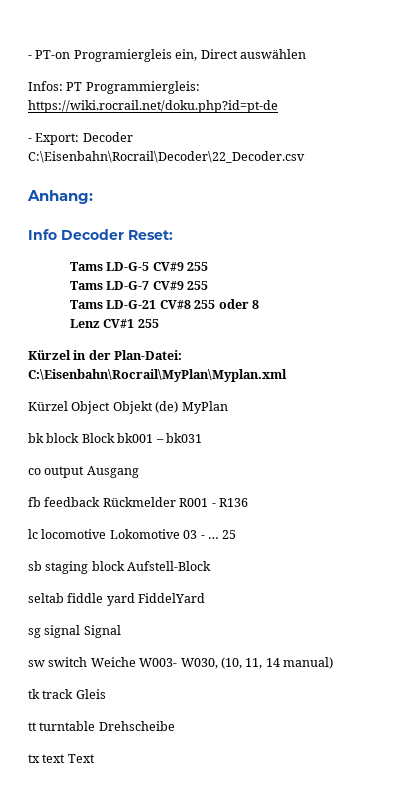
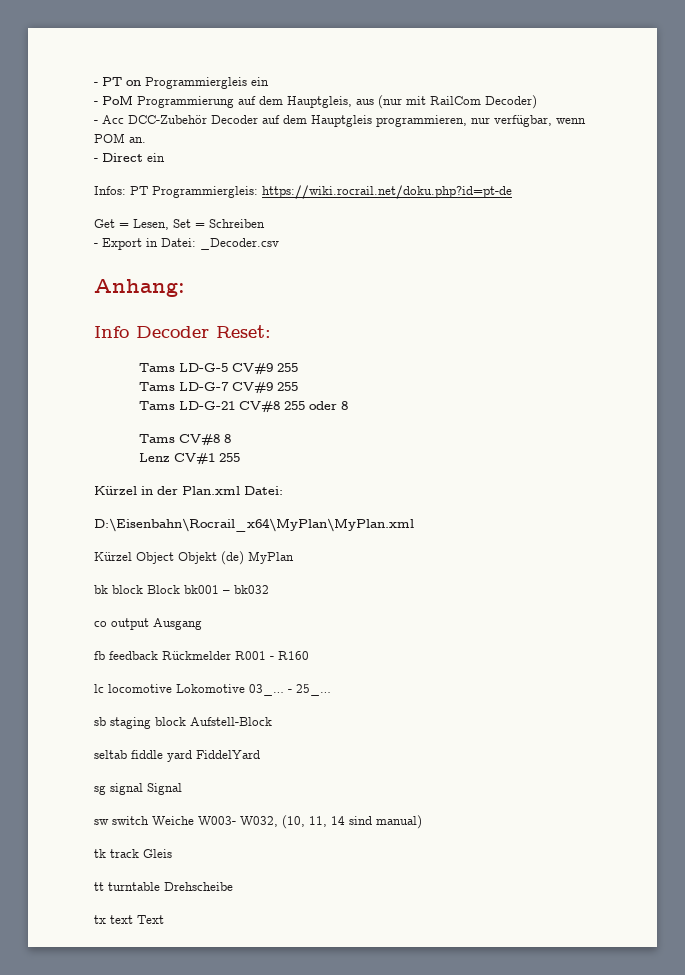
[28,49,306,62] [28,81,200,94] [28,100,278,113] [28,132,133,145] [28,151,305,163] - PT-on Programiergleis ein, Direct auswählen // Infos: PT Programmiergleis: https://wiki.rocrail.net/doku.php?id=pt-de // - Export: Decoder C:\Eisenbahn\Rocrail\Decoder\22_Decoder.csv -> [94,77,269,89] [94,95,537,109] [94,115,586,127] [94,133,146,143] [94,153,165,162] [94,185,512,199] [94,219,265,230] [94,238,279,250] - PT on Programmiergleis ein // - PoM Programmierung auf dem Hauptgleis, aus (nur mit RailCom Decoder) // - Acc DCC-Zubehör Decoder auf dem Hauptgleis programmieren, nur verfügbar, wenn POM an. // - Direct ein // Infos: PT Programmiergleis: https://wiki.rocrail.net/doku.php?id=pt-de // Get = Lesen, Set = Schreiben // - Export in Datei: _Decoder.csv
(259, 304) none -> [139,434,232,446] // Tams CV#8 8
[114,350,183,360] [28,369,287,382] Plan-Datei: C:\Eisenbahn\Rocrail\MyPlan\Myplan.xml -> [182,486,283,495] [94,518,414,532] Plan.xml Datei: // D:\Eisenbahn\Rocrail_x64\MyPlan\MyPlan.xml
[165,433,202,443] bk031 -> [234,585,269,594] bk032
[218,498,248,507] R136 -> [278,651,309,660] R160
[183,530,237,539] 03 - … 25 -> [249,684,331,696] 03_… - 25_…
[180,658,218,669] W030, -> [240,816,278,827] W032,
(280, 662) none -> [349,816,372,825] sind

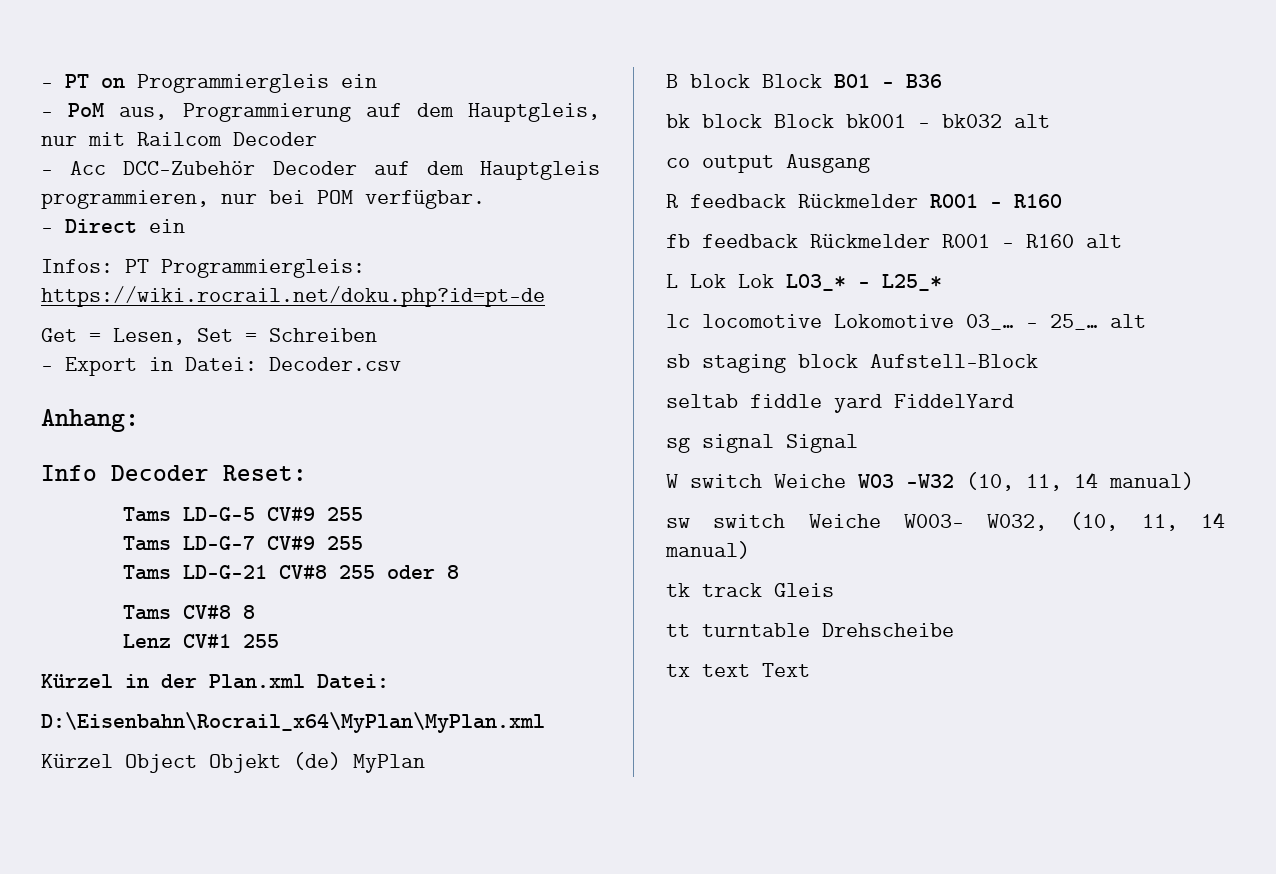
(133, 100) none -> [119,107,168,120] aus,
[356,95,537,109] aus (nur mit RailCom Decoder) -> [41,132,317,146] nur mit Railcom Decoder
[494,115,586,127] [94,133,146,143] verfügbar, wenn POM an. -> [269,190,485,209] bei POM verfügbar.
[200,238,279,250] _Decoder.csv -> [269,357,401,371] Decoder.csv
(294, 557) none -> [666,74,942,88] // B block Block B01 – B36
(269, 589) none -> [1014,114,1050,128] alt
(202, 624) none -> [666,194,1062,208] // R feedback Rückmelder R001 – R160
(309, 655) none -> [1086,234,1122,248] [666,274,942,291] alt // L Lok Lok L03_* - L25_*
(331, 690) none -> [1110,314,1146,328] alt
(182, 789) none -> [666,472,1194,491] // W switch Weiche W03 –W32 (10, 11, 14 manual)
[349,816,372,825] sind -> (1225, 520) none

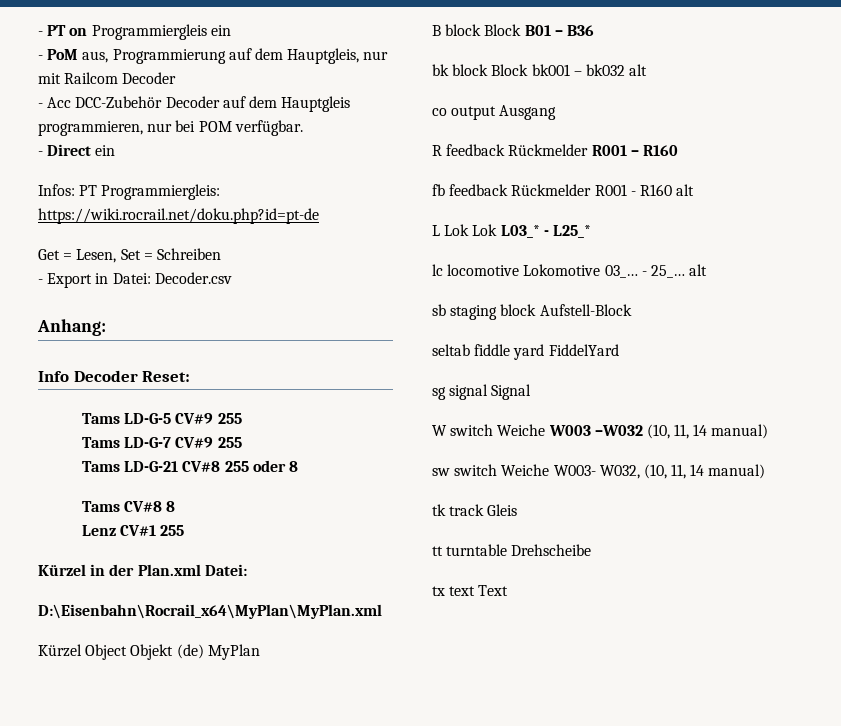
[858,474,954,488] W03 –W32 -> [548,425,643,436] W003 –W032

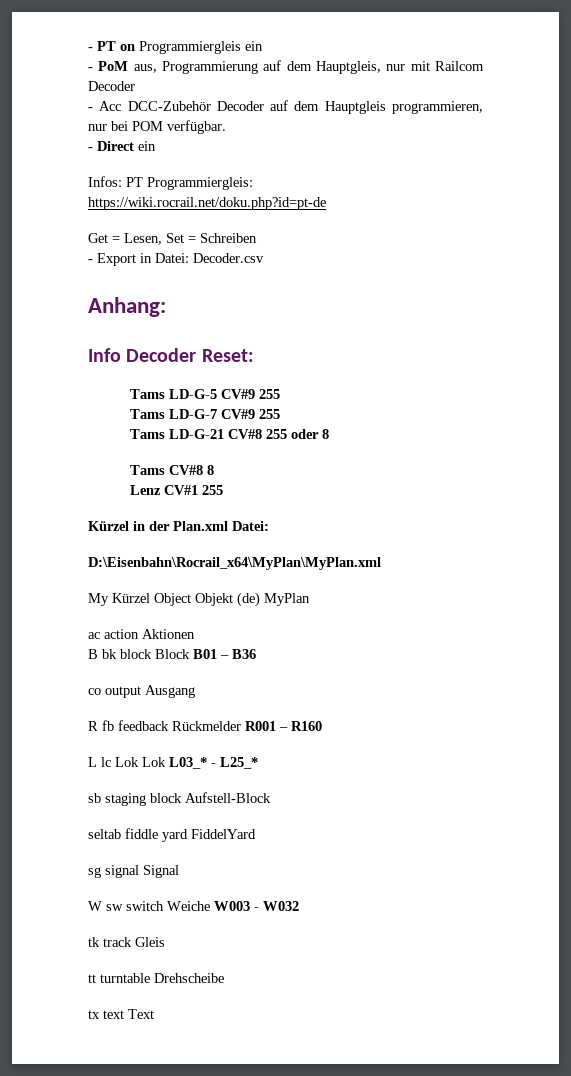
(382, 611) none -> [88,593,109,606] My
(260, 652) none -> [88,629,195,639] // ac action Aktionen
(441, 30) none -> [102,649,117,659] bk
[432,64,648,76] // bk block Block bk001 – bk032 alt -> (256, 654) none
[446,144,678,156] [432,184,695,196] feedback Rückmelder R001 – R160 // fb feedback Rückmelder R001 - R160 alt -> [102,720,322,731] fb feedback Rückmelder R001 – R160
(440, 230) none -> [101,757,111,767] lc
[432,264,708,278] // lc locomotive Lokomotive 03_… - 25_… alt -> (258, 763) none
(447, 430) none -> [106,904,123,911] sw
[594,424,769,439] [432,464,766,479] –W032 (10, 11, 14 manual) // sw switch Weiche W003- W032, (10, 11, 14 manual) -> [254,901,299,911] - W032

